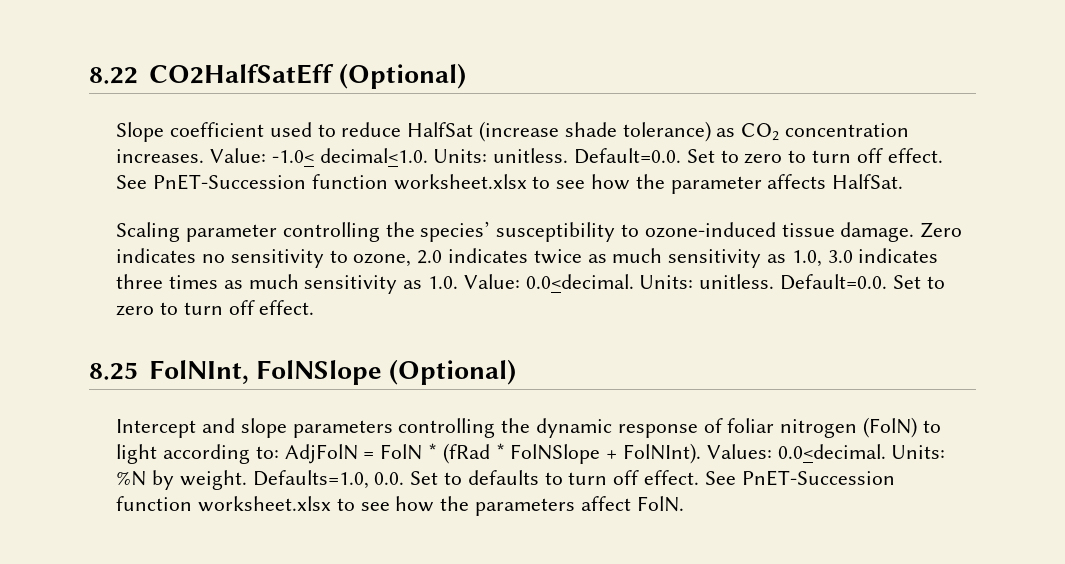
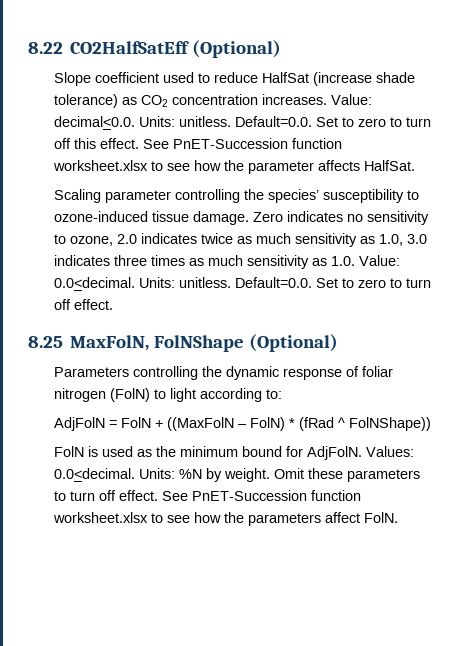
[271,148,883,164] -1.0< decimal<1.0. Units: unitless. Default=0.0. Set to zero to turn off -> [53,116,431,127] [53,138,96,149] decimal<0.0. Units: unitless. Default=0.0. Set to zero to turn off this
[148,359,517,385] [116,418,393,438] FolNInt, FolNSlope (Optional) // Intercept and slope parameters -> [70,334,339,352] [53,367,129,377] MaxFolN, FolNShape (Optional) // Parameters
(279, 452) none -> (282, 394) //
[428,443,702,464] * (fRad * FolNSlope + FolNInt). -> [154,417,431,431] [53,446,362,460] + ((MaxFolN – FolN) * (fRad ^ FolNShape)) // FolN is used as the minimum bound for AdjFolN.
[252,470,539,489] Defaults=1.0, 0.0. Set to defaults -> [273,468,420,482] Omit these parameters

